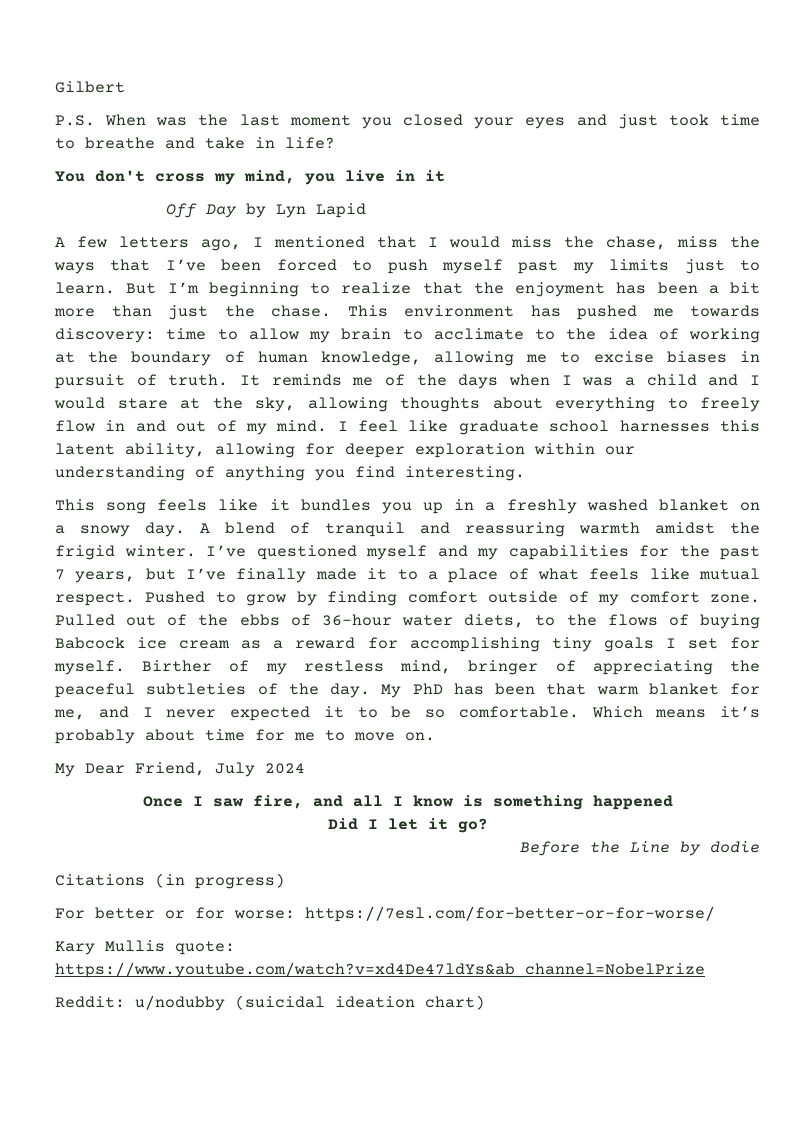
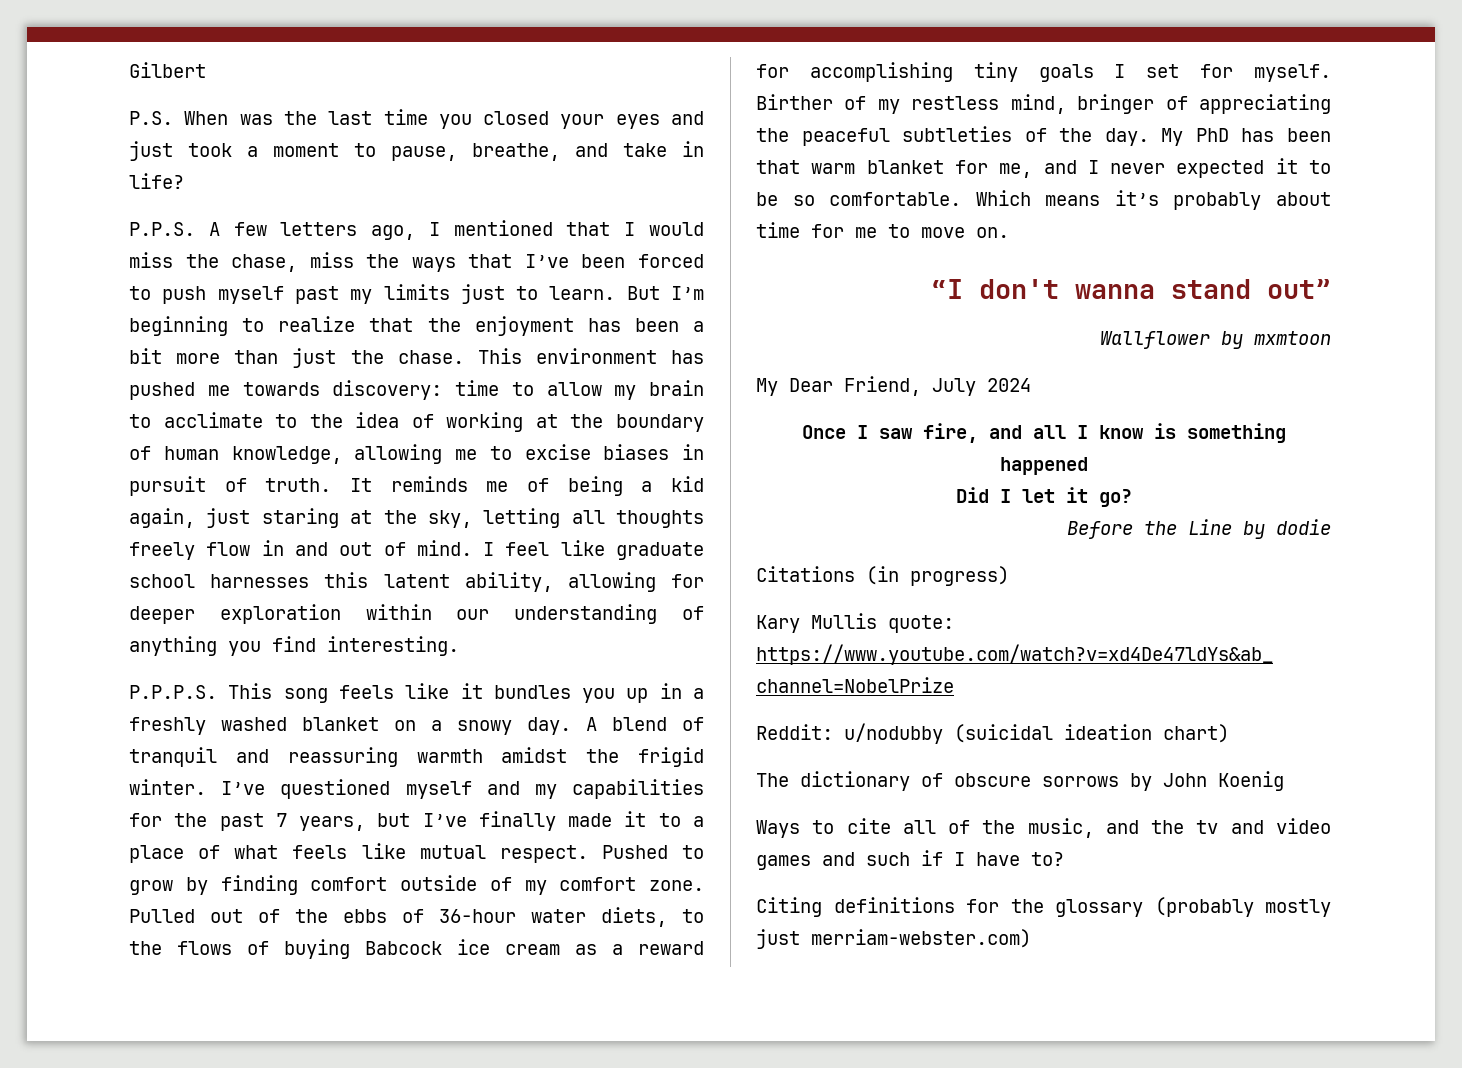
[289,115,351,126] moment -> [383,109,428,125] time
[720,114,761,126] [55,137,155,149] time to breathe -> [247,143,560,161] a moment to pause, breathe,
[55,170,445,185] [166,203,367,218] You don't cross my mind, you live in it // Off Day by Lyn Lapid // -> [129,222,195,236] P.P.S.
[416,374,760,389] [54,397,688,412] the days when I was a child and I would stare at the sky, allowing thoughts about everything to -> [567,476,704,496] [129,508,704,528] being a kid again, just staring at the sky, letting all thoughts
[245,423,267,435] my -> (406, 549) none
(525, 473) none -> [129,685,217,699] P.P.P.S.
(435, 736) none -> [931,279,1331,299] [1100,331,1331,349] // “I don't wanna stand out” // Wallflower by mxmtoon
[55,906,715,922] // For better or for worse: https://7esl.com/for-better-or-for-worse/ -> (1009, 576) none
(485, 1002) none -> [756,771,1284,791] [756,818,1331,838] [756,850,1064,870] [756,897,1331,917] [756,929,1031,949] // The dictionary of obscure sorrows by John Koenig // Ways to cite all of the music, and the tv and video games and such if I have to? // Citing definitions for the glossary (probably mostly just merriam-webster.com)

